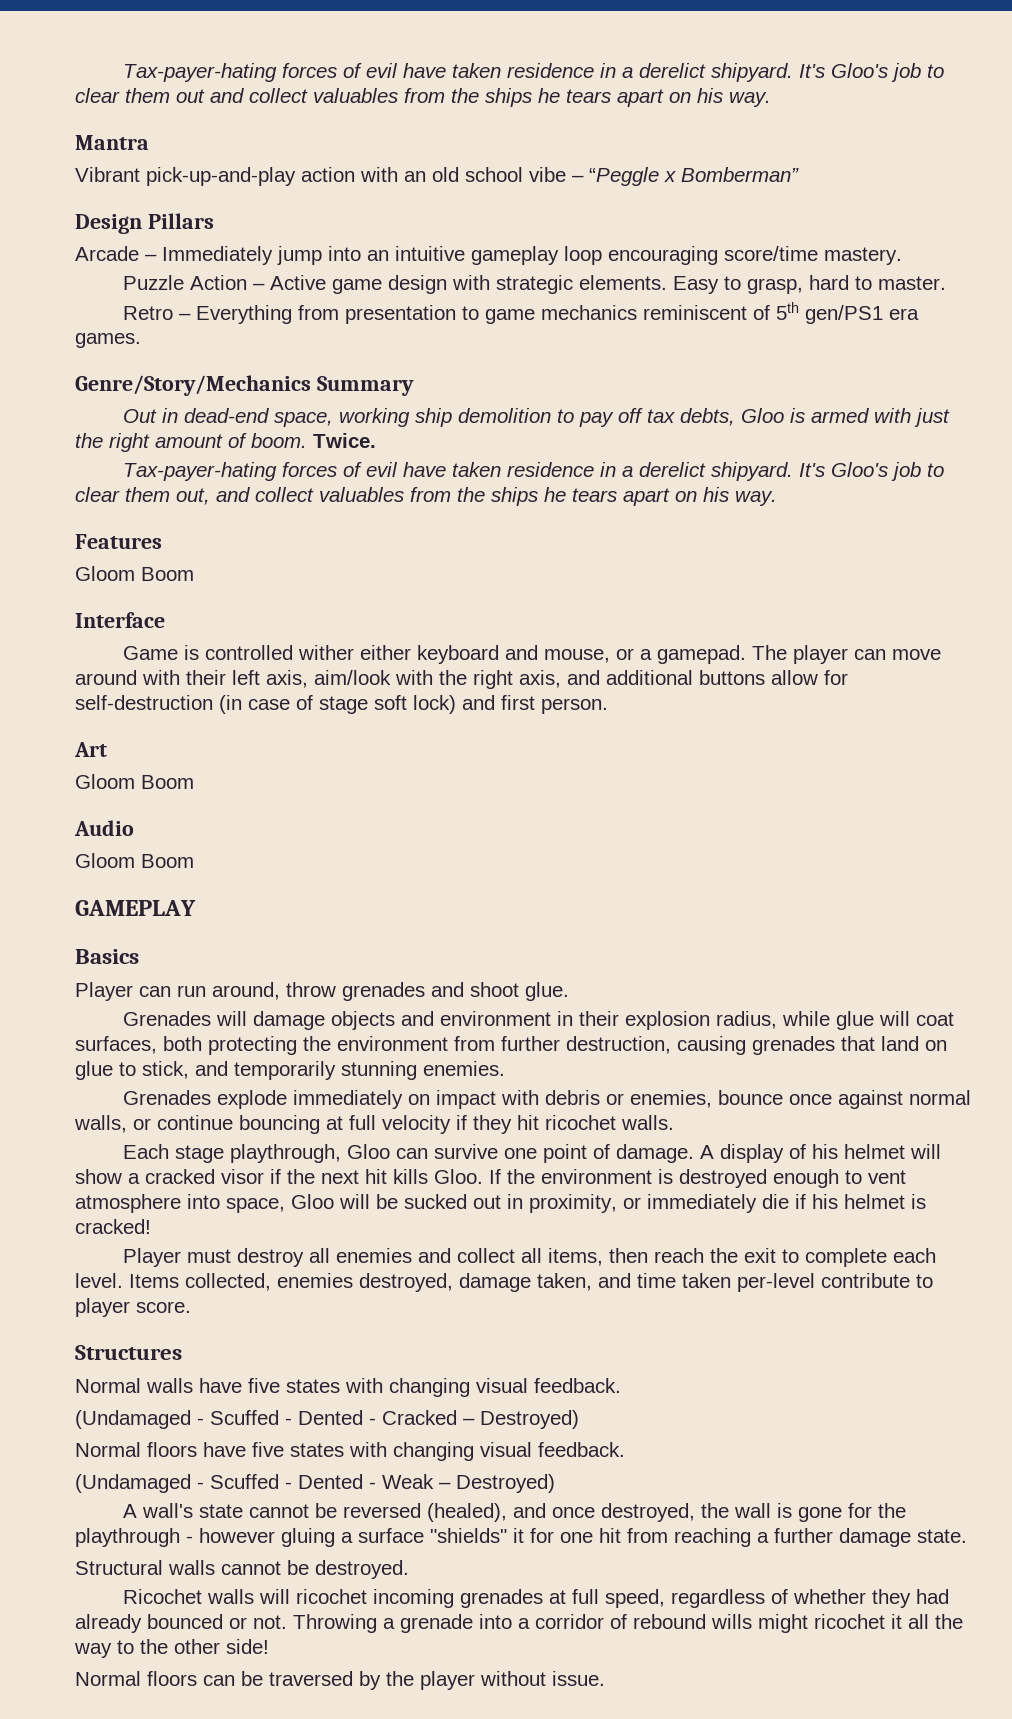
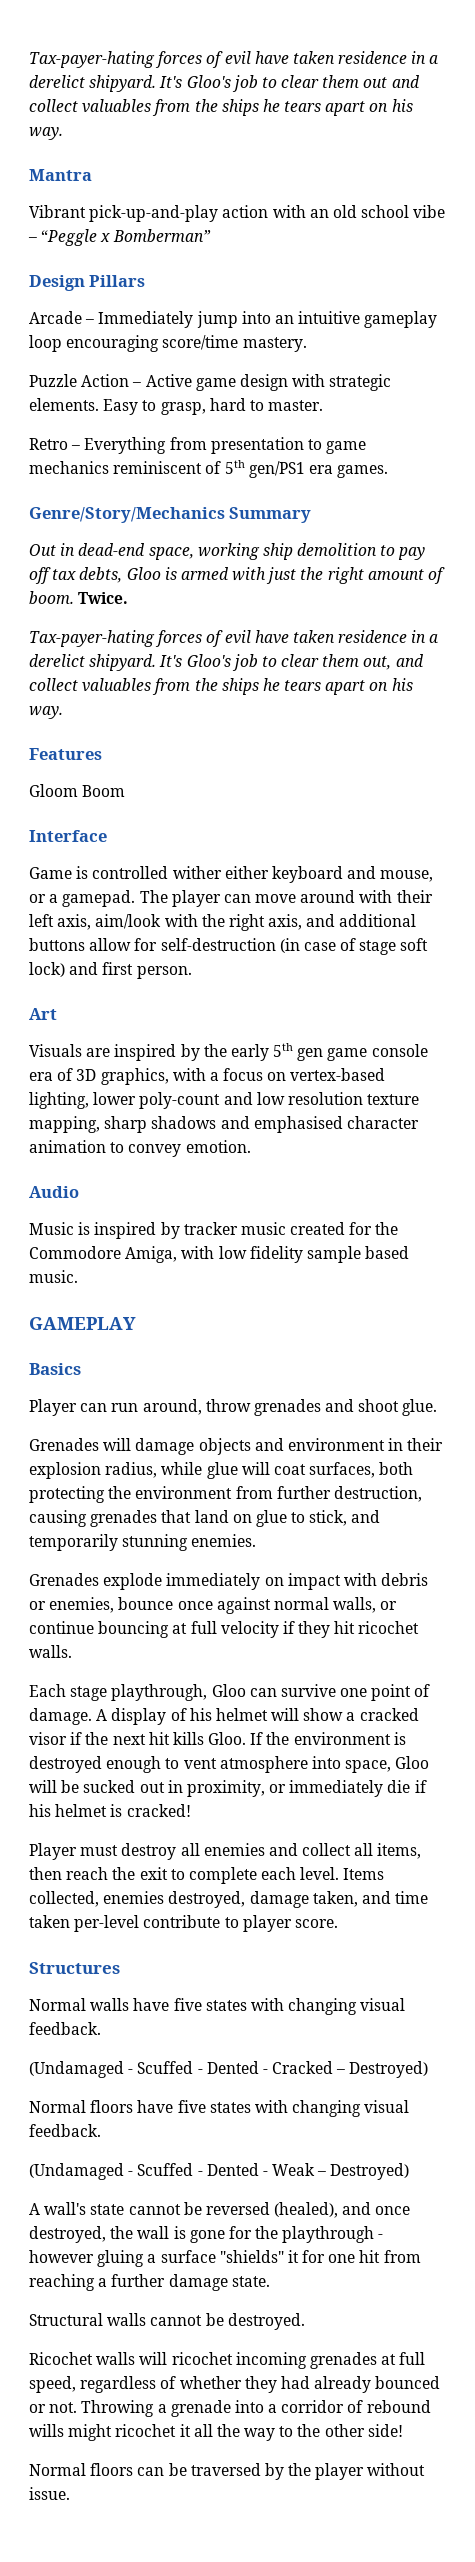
[75,774,194,789] [74,820,134,836] [75,853,194,868] Gloom Boom // Audio // Gloom Boom -> [29,1043,428,1061] [29,1068,386,1085] [29,1092,420,1109] [29,1116,419,1133] [29,1140,251,1157] [29,1186,79,1198] [29,1222,399,1239] [29,1246,410,1263] [29,1270,78,1283] Visuals are inspired by the early 5th gen game console era of 3D graphics, with a focus on vertex-based lighting, lower poly-count and low resolution texture mapping, sharp shadows and emphasised character animation to convey emotion. // Audio // Music is inspired by tracker music created for the Commodore Amiga, with low fidelity sample based music.

